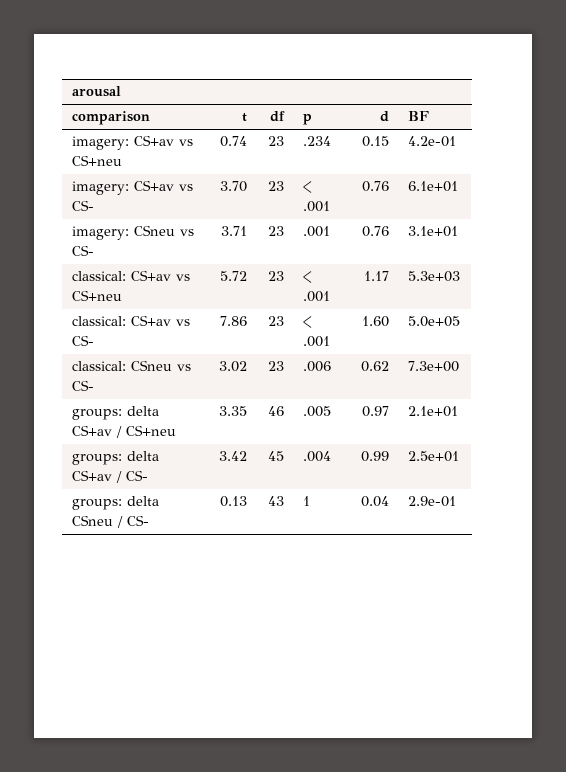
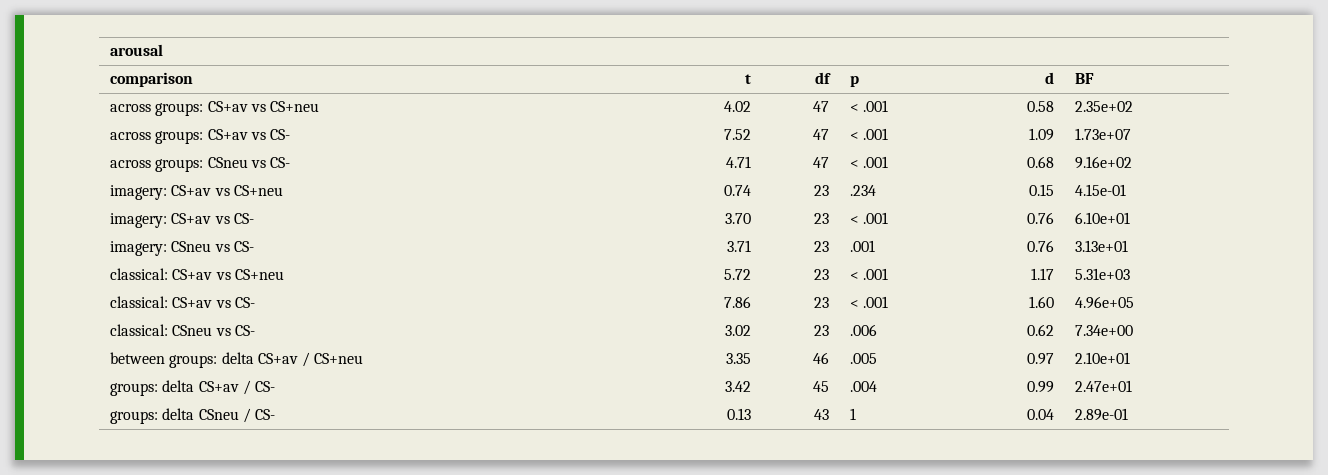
(430, 116) none -> [110,101,319,116] [723,101,751,112] [812,101,829,112] [850,100,889,112] [1026,101,1054,112] [1075,101,1134,112] [110,129,290,144] [723,129,751,140] [812,129,829,140] [850,128,889,140] [1028,128,1054,141] [1075,128,1132,140] [110,157,290,172] [725,156,751,168] [812,157,829,168] [850,156,889,168] [1026,156,1054,168] [1075,156,1133,169] // across groups: CS+av vs CS+neu | 4.02 | 47 | < .001 | 0.58 | 2.35e+02 // across groups: CS+av vs CS- | 7.52 | 47 | < .001 | 1.09 | 1.73e+07 // across groups: CSneu vs CS- | 4.71 | 47 | < .001 | 0.68 | 9.16e+02
[408,136,457,147] 4.2e-01 -> [1075,184,1127,196] 4.15e-01
[408,181,459,192] 6.1e+01 -> [1075,212,1131,224] 6.10e+01
[408,226,459,237] 3.1e+01 -> [1075,240,1129,252] 3.13e+01
[408,271,461,282] 5.3e+03 -> [1075,268,1131,280] 5.31e+03
[408,316,461,327] 5.0e+05 -> [1075,296,1135,309] 4.96e+05
[408,361,460,372] 7.3e+00 // -> [1075,325,1134,336] [110,352,166,364] 7.34e+00 // between
[408,406,459,417] 2.1e+01 -> [1075,352,1131,364] 2.10e+01
[408,451,460,462] 2.5e+01 -> [1075,380,1133,392] 2.47e+01
[408,496,457,507] 2.9e-01 -> [1075,408,1129,421] 2.89e-01

